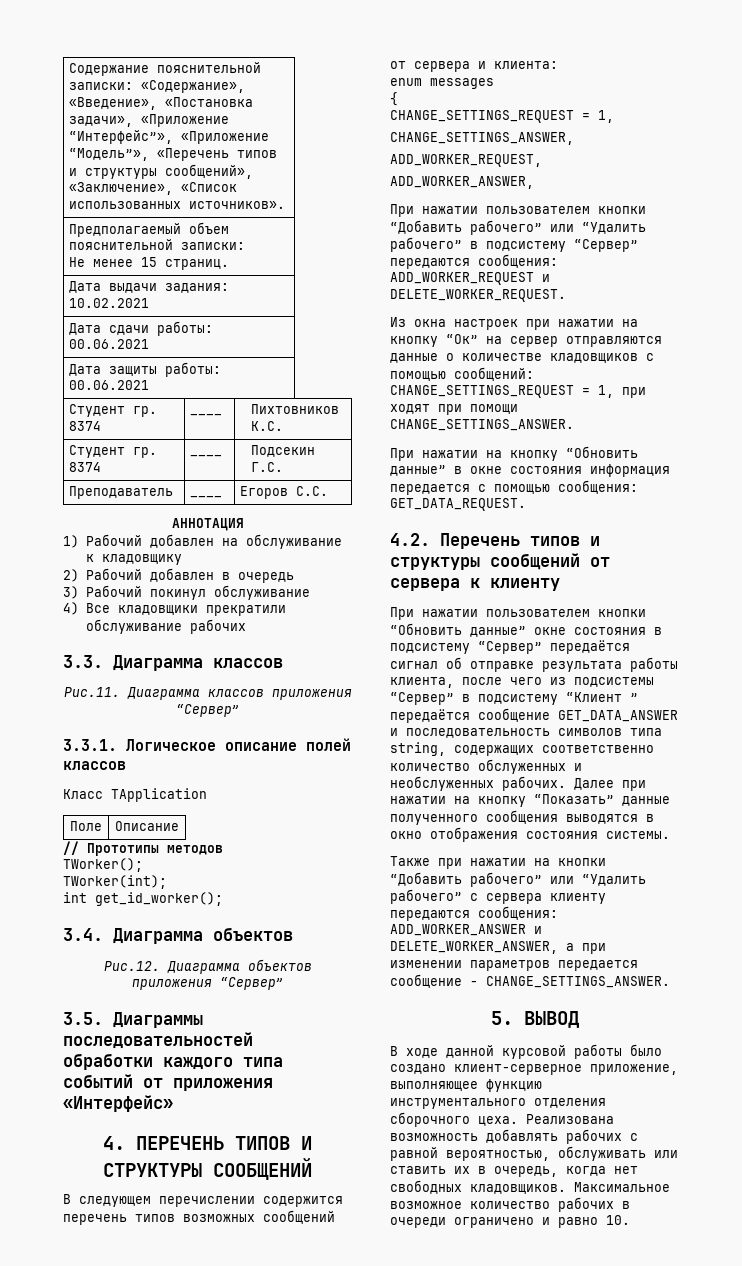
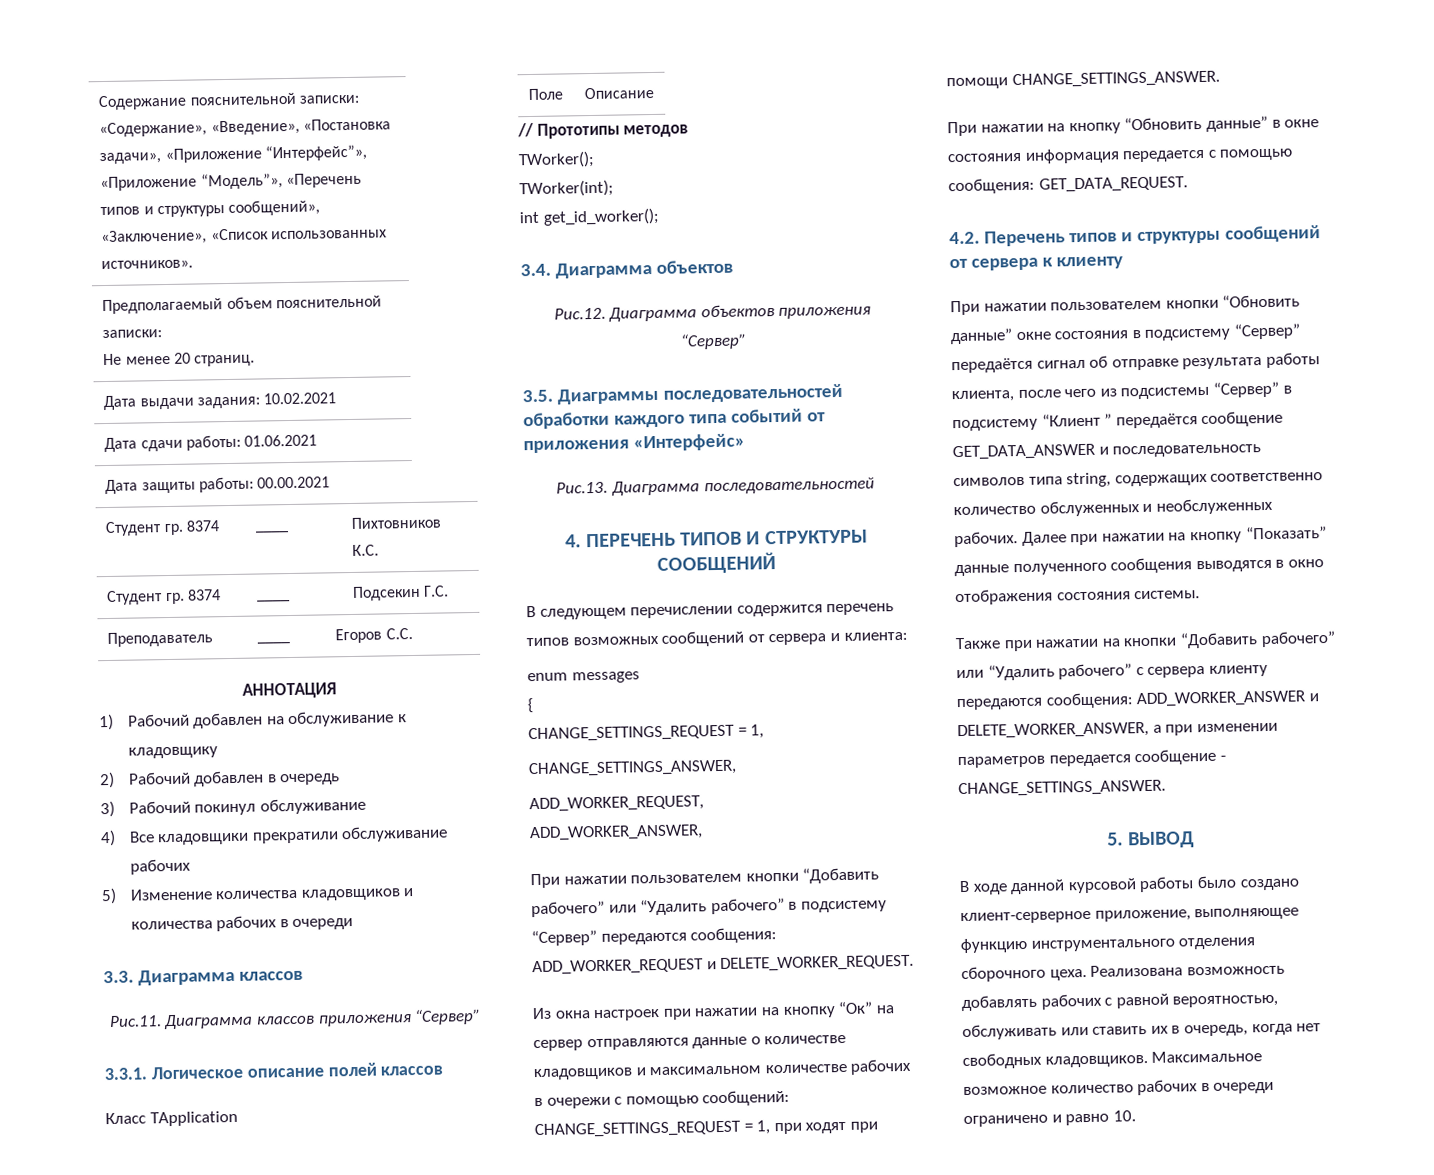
[141,257,158,267] 15 -> [173,352,191,364] 20
[69,339,150,349] 00.06.2021 -> [243,434,317,447] 01.06.2021
[69,380,150,390] 00.06.2021 -> [256,476,330,489] 00.00.2021
(246, 626) none -> [101,887,415,905] [130,915,354,932] // 5) Изменение количества кладовщиков и количества рабочих в очереди
(173, 1103) none -> [556,477,875,496] // Рис.13. Диаграмма последовательностей
(638, 358) none -> [635,1058,913,1076] [534,1096,611,1109] и максимальном количестве рабочих в очережи

